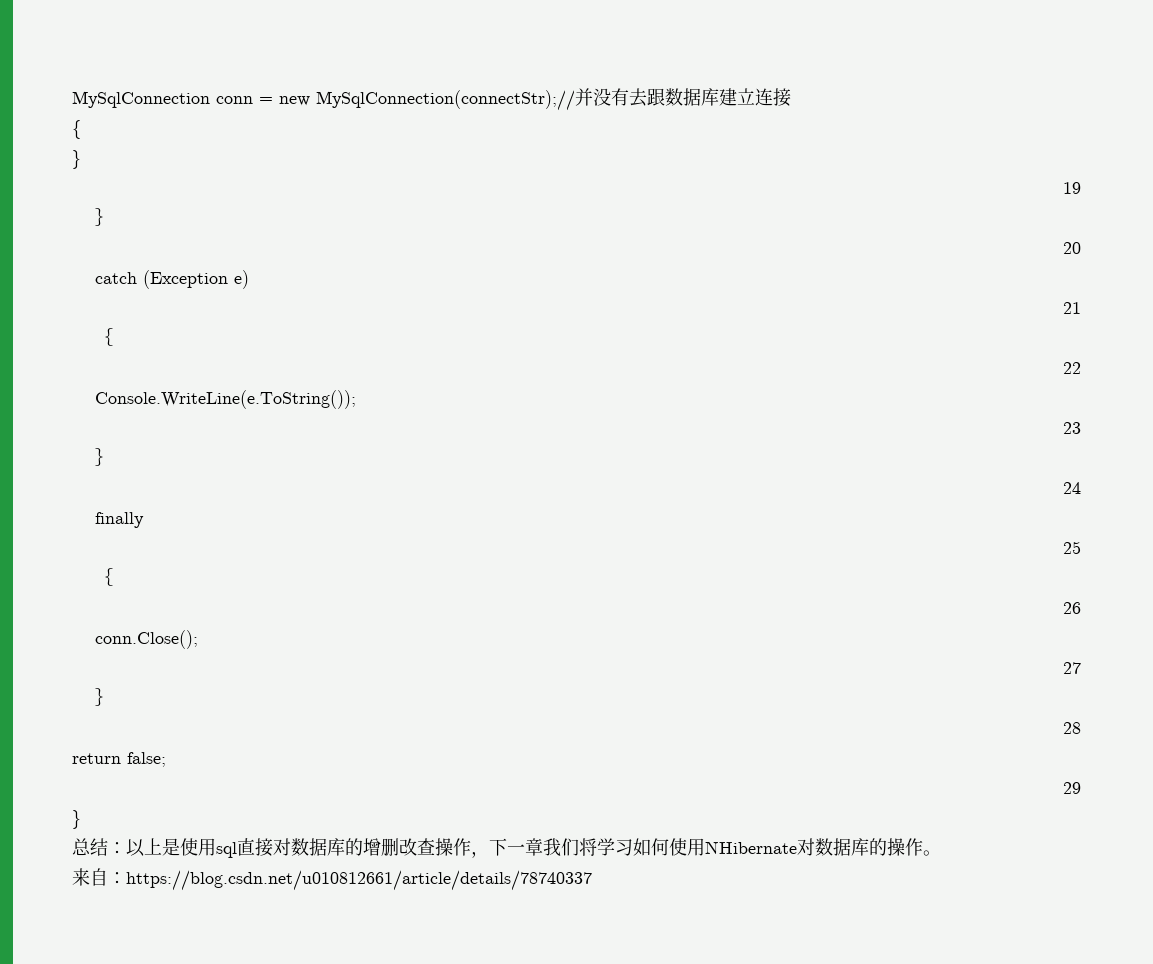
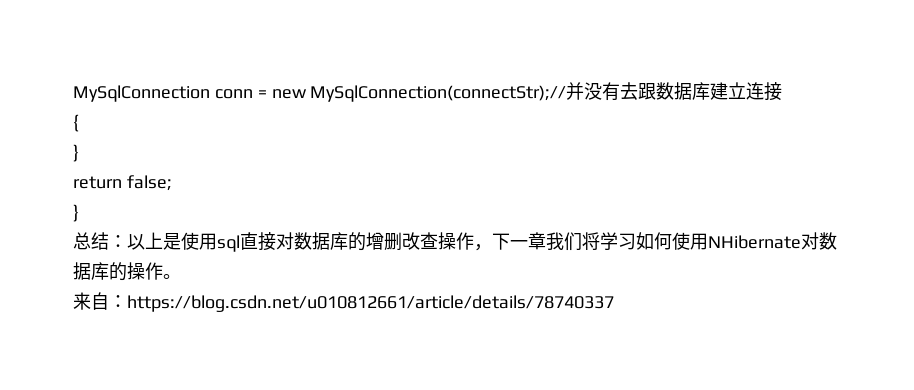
[1063,182,1081,194] [94,208,113,226] [1063,242,1081,254] [94,270,249,289] [1063,302,1081,314] [94,328,113,346] [1063,362,1081,374] [94,390,356,409] [1063,422,1081,434] [94,448,113,466] [1063,482,1081,494] [94,512,144,528] [1063,541,1081,554] [94,568,113,586] [1063,602,1081,614] [94,630,198,649] [1063,662,1081,674] [94,688,113,706] [1063,722,1081,734] // 19 // ｝ // 20 // catch (Exception e) // 21 // ｛ // 22 // Console.WriteLine(e.ToString()); // 23 // ｝ // 24 // finally // 25 // ｛ // 26 // conn.Close(); // 27 // ｝ // 28 -> (79, 153) none
[1063,782,1081,794] // 29 -> (172, 183) none

